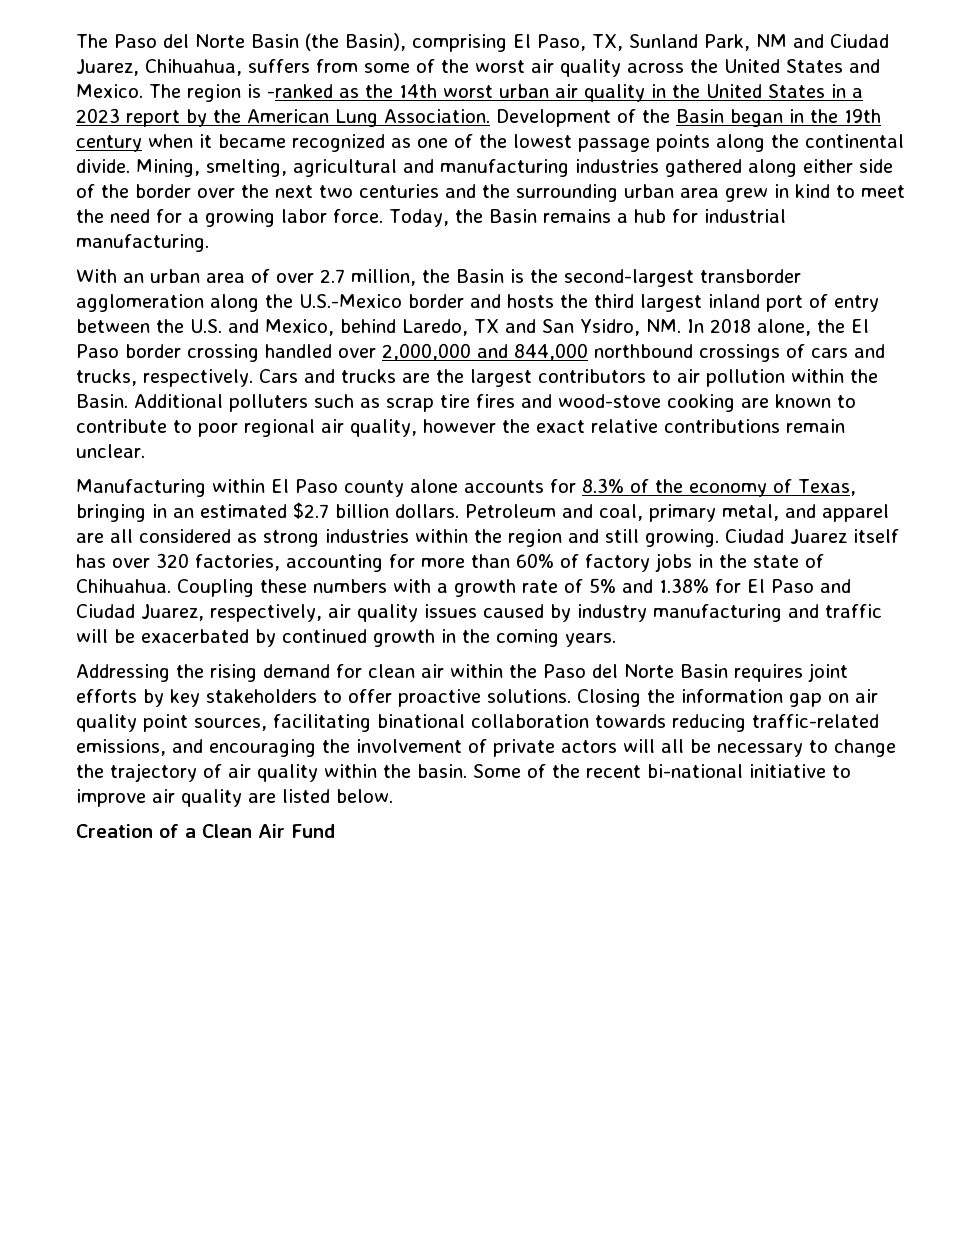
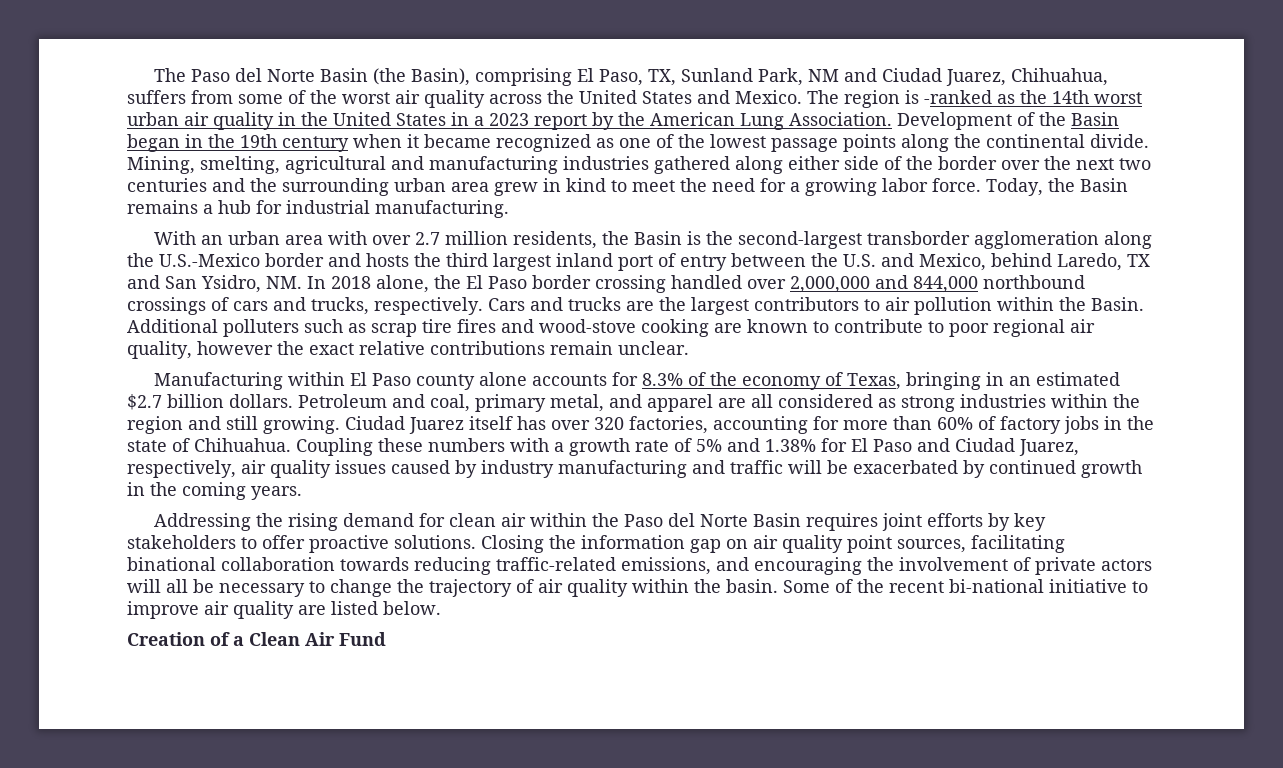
[251,269,270,283] of -> [328,231,368,245] with
[351,269,416,286] million, -> [445,231,598,249] million residents,

